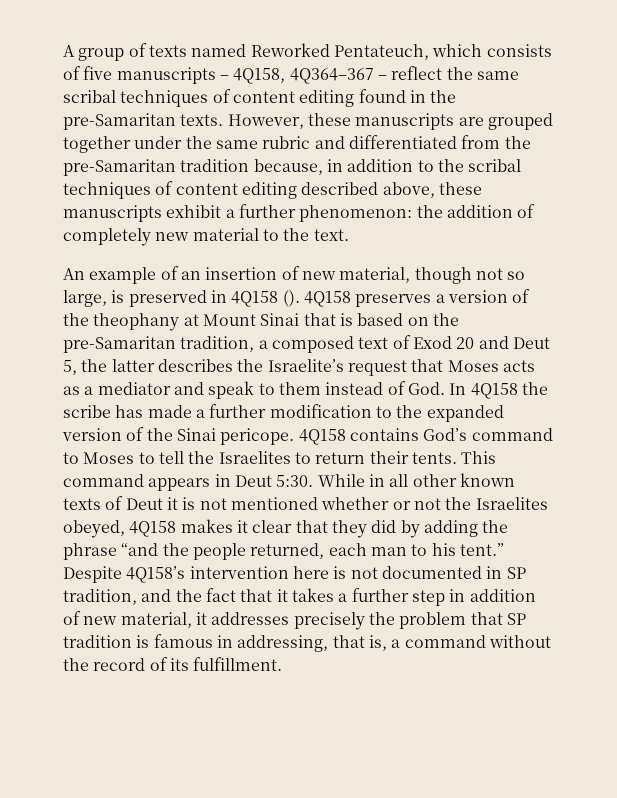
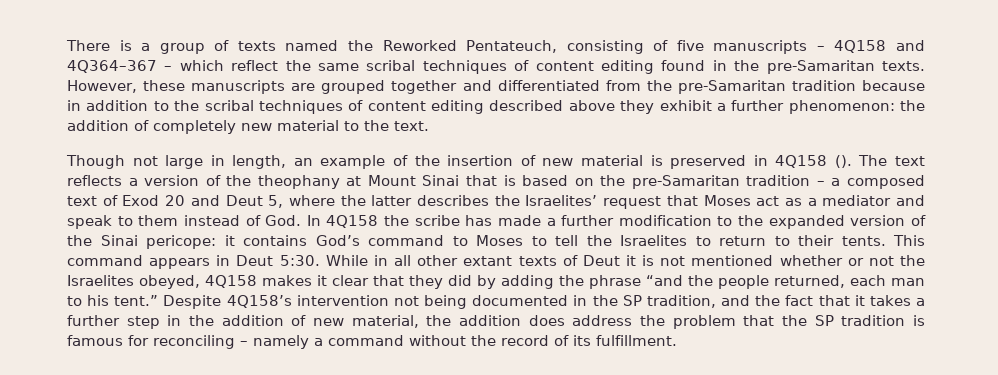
[63,45,75,57] A -> [66,40,151,51] There is a
(247, 50) none -> [347,40,373,51] the
[432,44,552,57] which consists -> [566,40,644,54] consisting
[233,68,286,84] 4Q158, -> [834,40,925,53] 4Q158 and
(387, 77) none -> [179,60,224,71] which
[134,136,311,149] under the same rubric -> (458, 87) none
[253,159,323,175] because, -> [862,80,926,91] because
[382,182,482,198] [63,205,162,222] above, these manuscripts -> [568,100,655,114] above they
[63,268,85,280] An -> [66,155,313,169] Though not large in length, an
[180,271,201,280] an -> [414,155,440,166] the
[339,267,526,284] [63,290,107,307] material, though not so large, -> [580,155,643,166] material
[303,291,432,307] 4Q158 preserves -> [858,155,925,166] [67,175,122,186] The text reflects
[180,336,255,352] tradition, -> [746,175,825,186] tradition –
(77, 367) none -> [288,195,335,206] where
[267,359,344,372] Israelite’s -> [525,195,598,206] Israelites’
[502,360,535,372] acts -> [756,196,780,206] act
[220,428,346,445] pericope. 4Q158 -> [146,235,235,249] pericope: it
(366, 458) none -> [774,236,790,246] to
[459,473,515,487] known -> [463,256,513,266] extant
[292,566,378,579] here is not -> [393,295,468,309] not being
(503, 572) none -> [592,295,618,306] the
(466, 595) none -> [189,315,214,326] the
[195,612,365,630] it addresses precisely -> [426,315,633,326] the addition does address
(503, 618) none -> [782,315,807,326] the
[216,635,387,652] in addressing, that is, -> [128,335,309,349] for reconciling – namely

